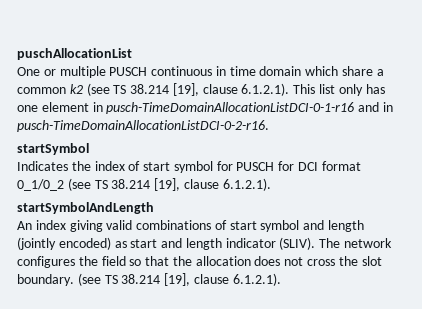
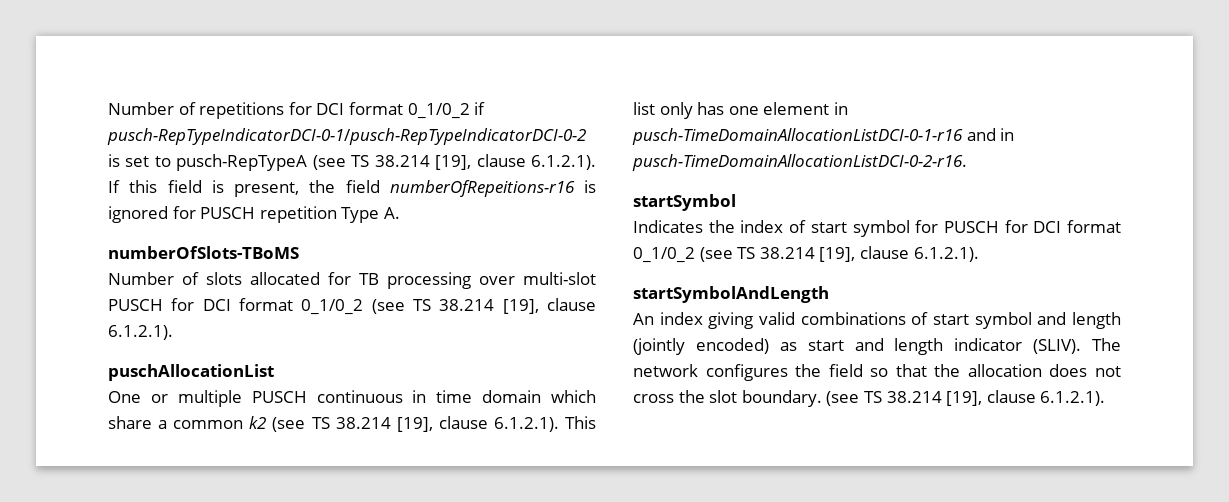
(17, 54) none -> [108,102,486,119] [107,128,586,145] [108,154,596,171] [108,180,596,197] [108,206,400,223] [108,246,299,259] [108,272,596,289] [108,298,596,315] [108,325,173,340] Number of repetitions for DCI format 0_1/0_2 if pusch-RepTypeIndicatorDCI-0-1/pusch-RepTypeIndicatorDCI-0-2 is set to pusch-RepTypeA (see TS 38.214 [19], clause 6.1.2.1). If this field is present, the field numberOfRepeitions-r16 is ignored for PUSCH repetition Type A. // numberOfSlots-TBoMS // Number of slots allocated for TB processing over multi-slot PUSCH for DCI format 0_1/0_2 (see TS 38.214 [19], clause 6.1.2.1). //

